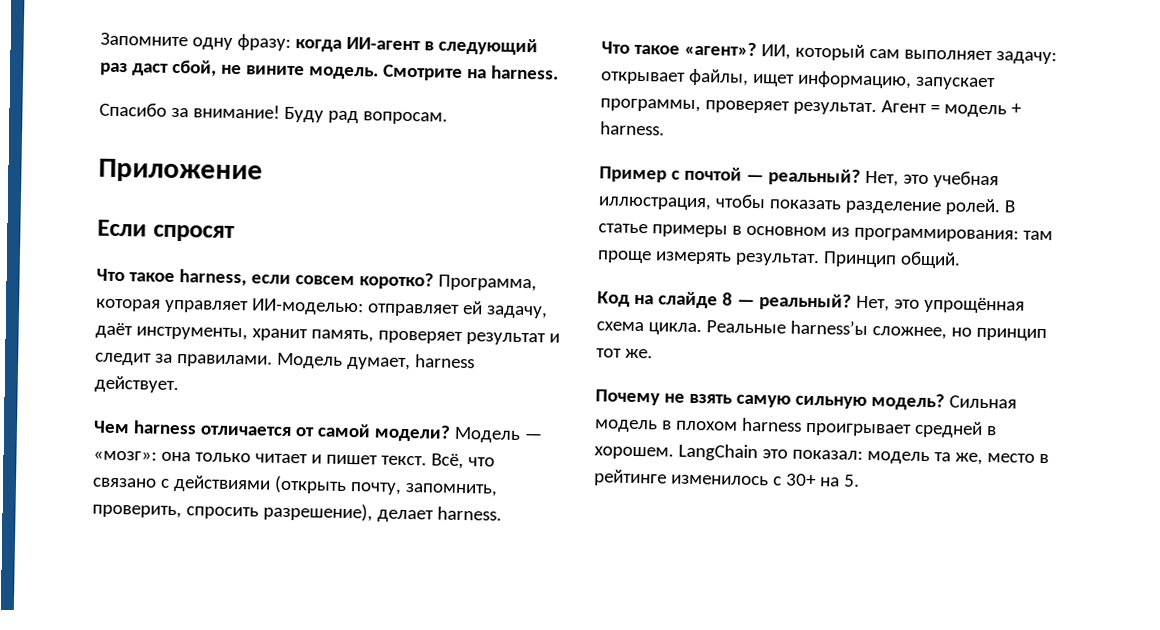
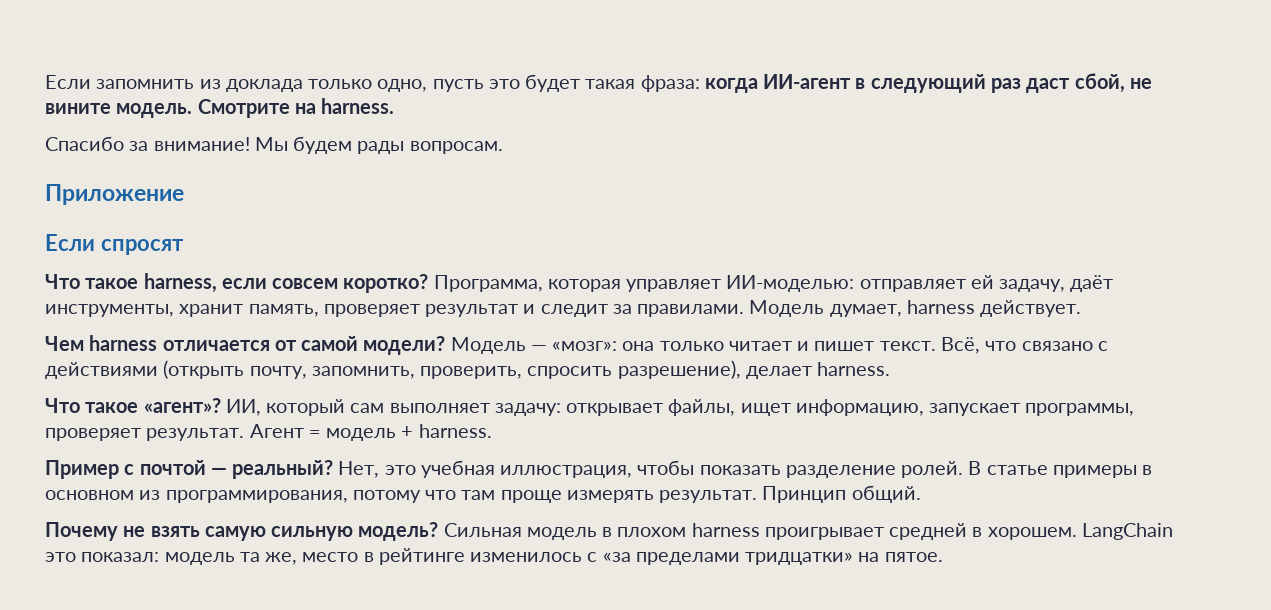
[100,32,291,51] Запомните одну фразу: -> [45,74,700,92] Если запомнить из доклада только одно, пусть это будет такая фраза:
[283,106,359,124] Буду рад -> [254,136,405,154] Мы будем рады
[853,227,1019,243] программирования: -> [165,490,457,503] программирования, потому что
[597,291,1025,314] [596,319,1047,342] [596,348,653,359] // Код на слайде 8 — реальный? Нет, это упрощённая схема цикла. Реальные harness’ы сложнее, но принцип тот же. -> (921, 494) none
[785,473,860,487] 30+ на 5. -> [602,552,943,565] «за пределами тридцатки» на пятое.

